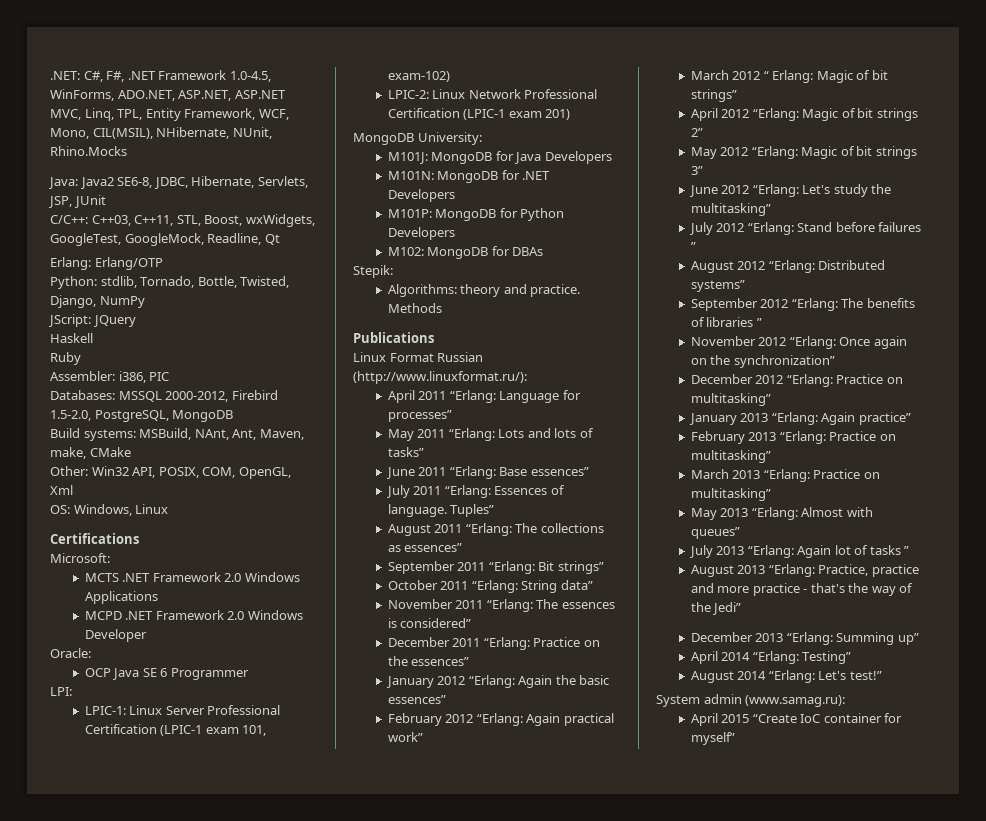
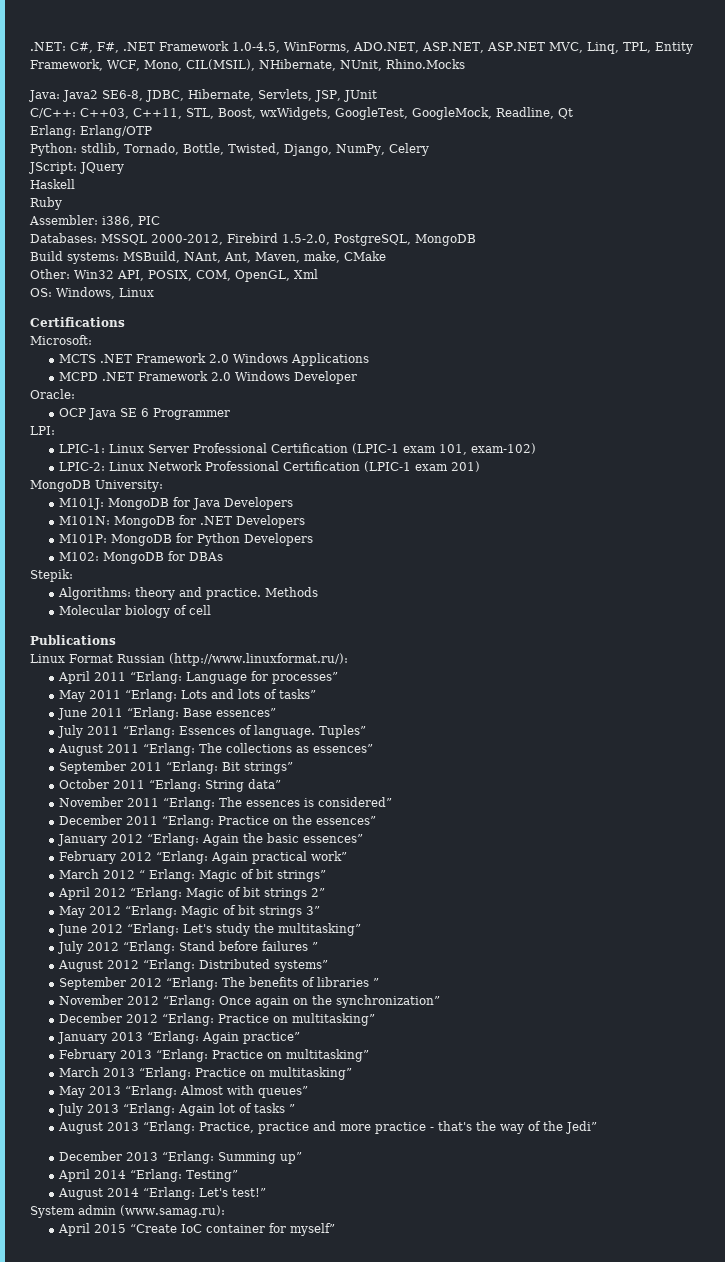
[99,296,145,308] NumPy -> [336,143,429,156] NumPy, Celery
(442, 308) none -> [59,605,212,618] // Molecular biology of cell

